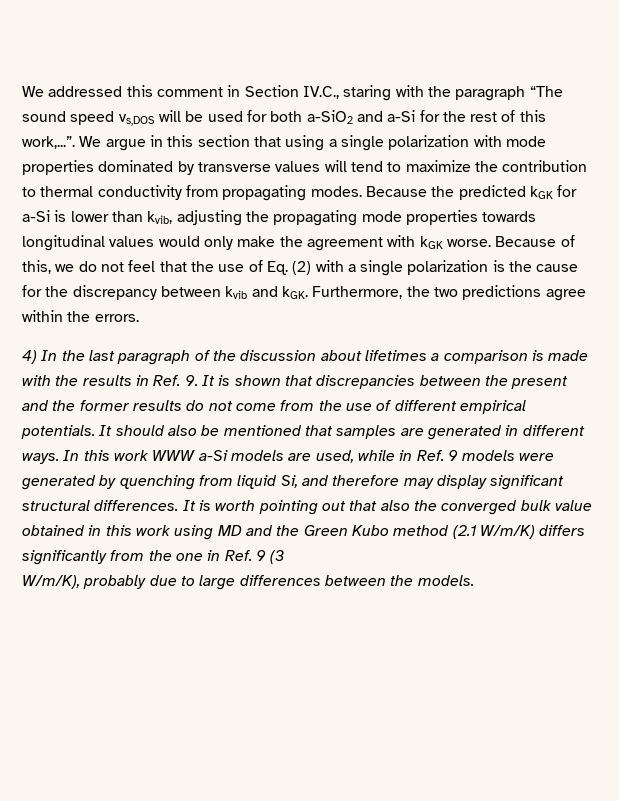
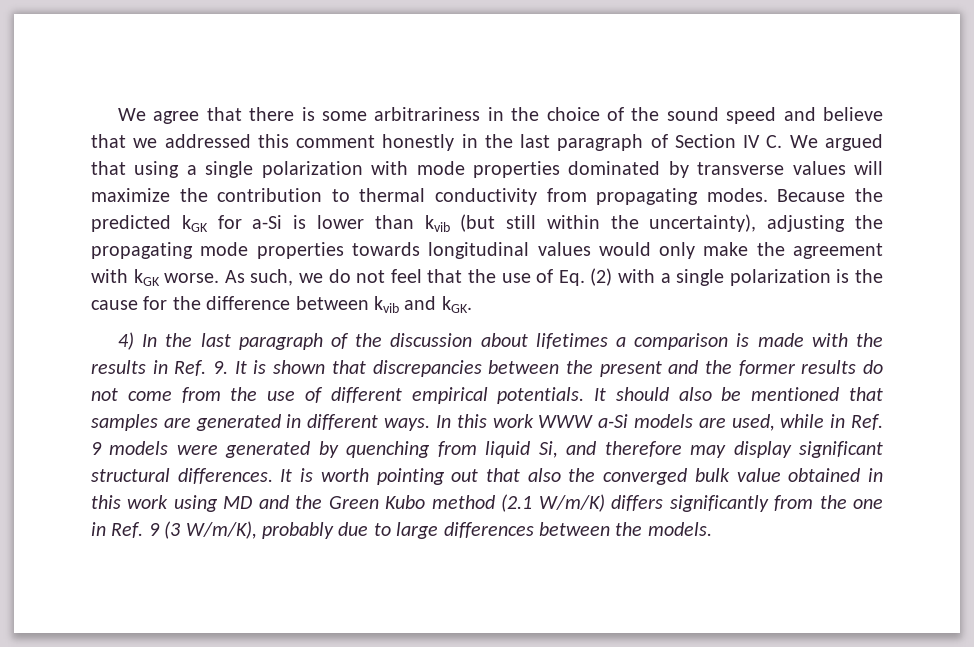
[22,85,563,101] [22,110,546,126] [22,135,250,151] We addressed this comment in Section IV.C., staring with the paragraph “The sound speed vs,DOS will be used for both a-SiO2 and a-Si for the rest of this work,...”. We argue in this section -> [117,107,883,124] [91,134,883,151] We agree that there is some arbitrariness in the choice of the sound speed and believe that we addressed this comment honestly in the last paragraph of Section IV C. We argued
[350,161,402,172] tend to -> (883, 168) none
[147,211,173,224] kvib, -> [424,214,757,232] kvib (but still within the uncertainty),
[495,235,575,247] [22,260,51,274] Because of this, -> [224,269,294,286] As such,
[72,285,157,300] discrepancy -> [206,296,291,310] difference
[312,285,586,301] [22,310,139,322] Furthermore, the two predictions agree within the errors. -> (472, 304) none
(285, 557) // -> (181, 530) none

